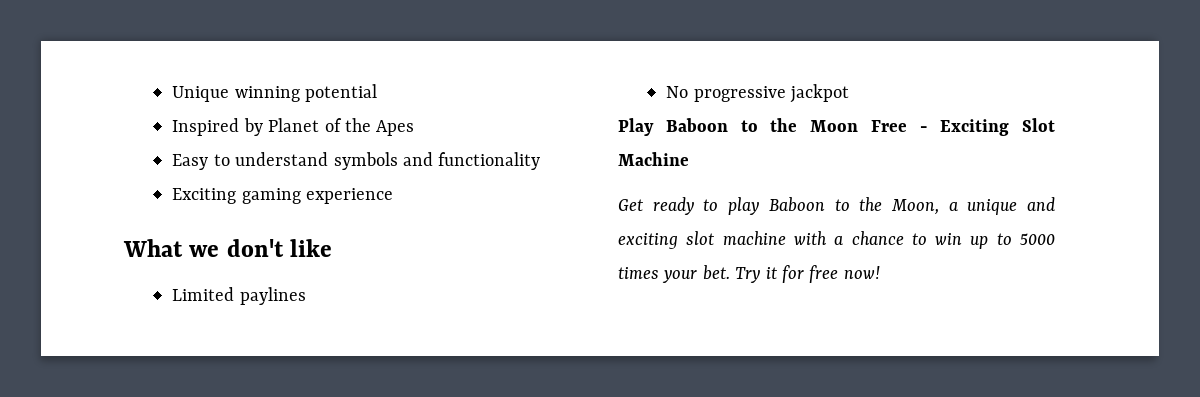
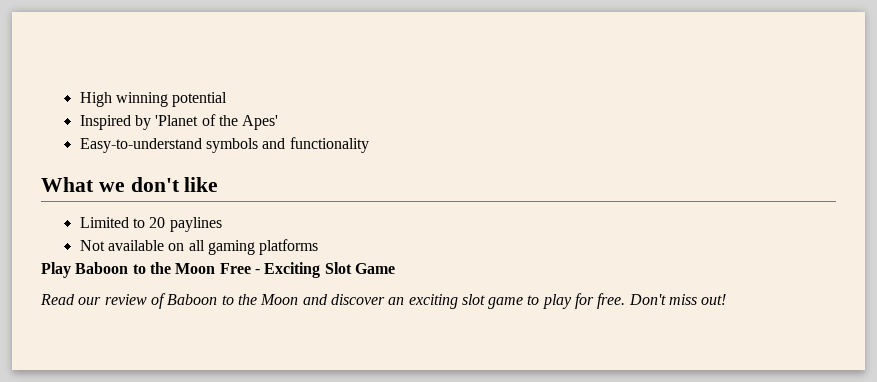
[172,86,230,102] Unique -> [79,92,112,107] High
[268,118,320,132] Planet -> [155,115,199,126] 'Planet
[376,120,415,136] [172,152,329,170] Apes // Easy to understand -> [242,115,279,130] [79,138,202,153] Apes' // Easy-to-understand
[172,188,394,204] // Exciting gaming experience -> (369, 145) none
(235, 294) none -> [133,217,166,228] to 20
[666,84,850,103] No progressive jackpot -> [79,239,319,255] Not available on all gaming platforms
[618,152,689,166] [618,197,1055,215] [618,231,1055,249] [618,265,880,283] Machine // Get ready to play Baboon to the Moon, a unique and exciting slot machine with a chance to win up to 5000 times your bet. Try it for free now! -> [354,263,395,274] [40,293,727,309] Game // Read our review of Baboon to the Moon and discover an exciting slot game to play for free. Don't miss out!

